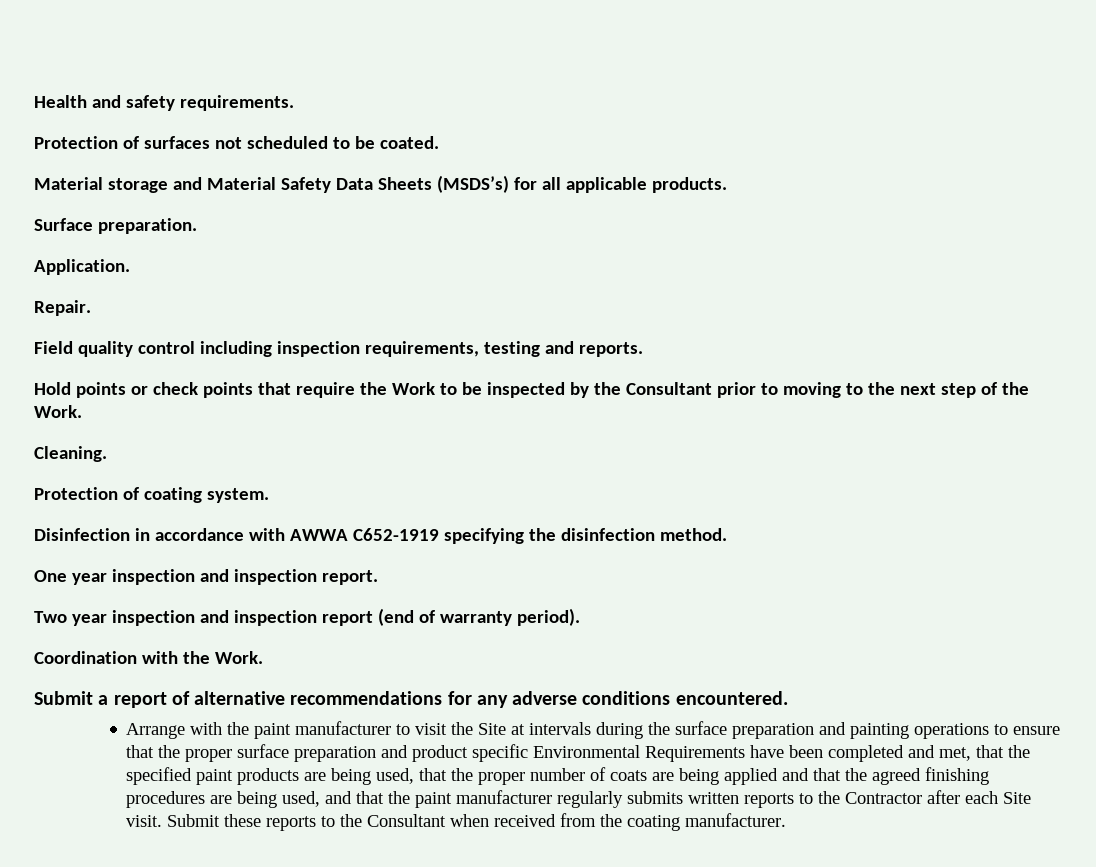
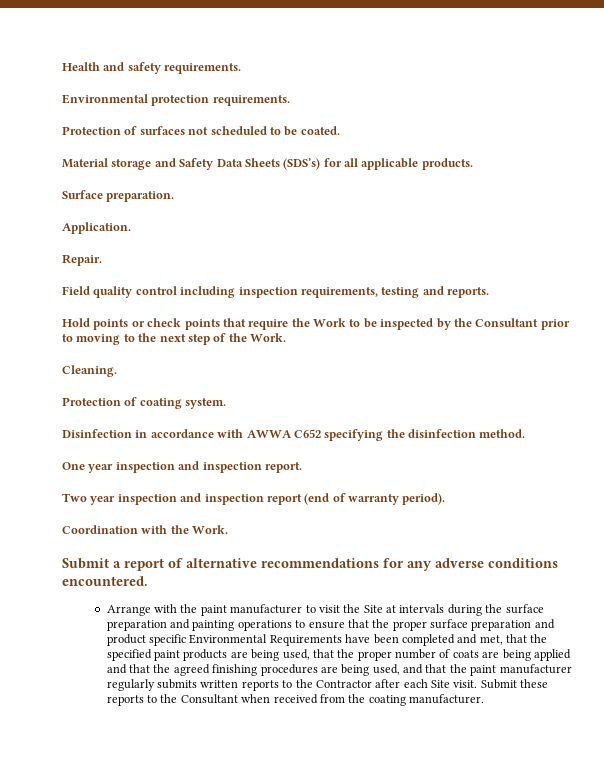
(294, 103) none -> [62,94,290,106] // Environmental protection requirements.
[206,177,276,190] Material -> (176, 162) none
[436,175,509,193] (MSDS’s) -> [283,158,321,170] (SDS’s)
[352,528,439,541] C652-1919 -> [293,429,321,438] C652

